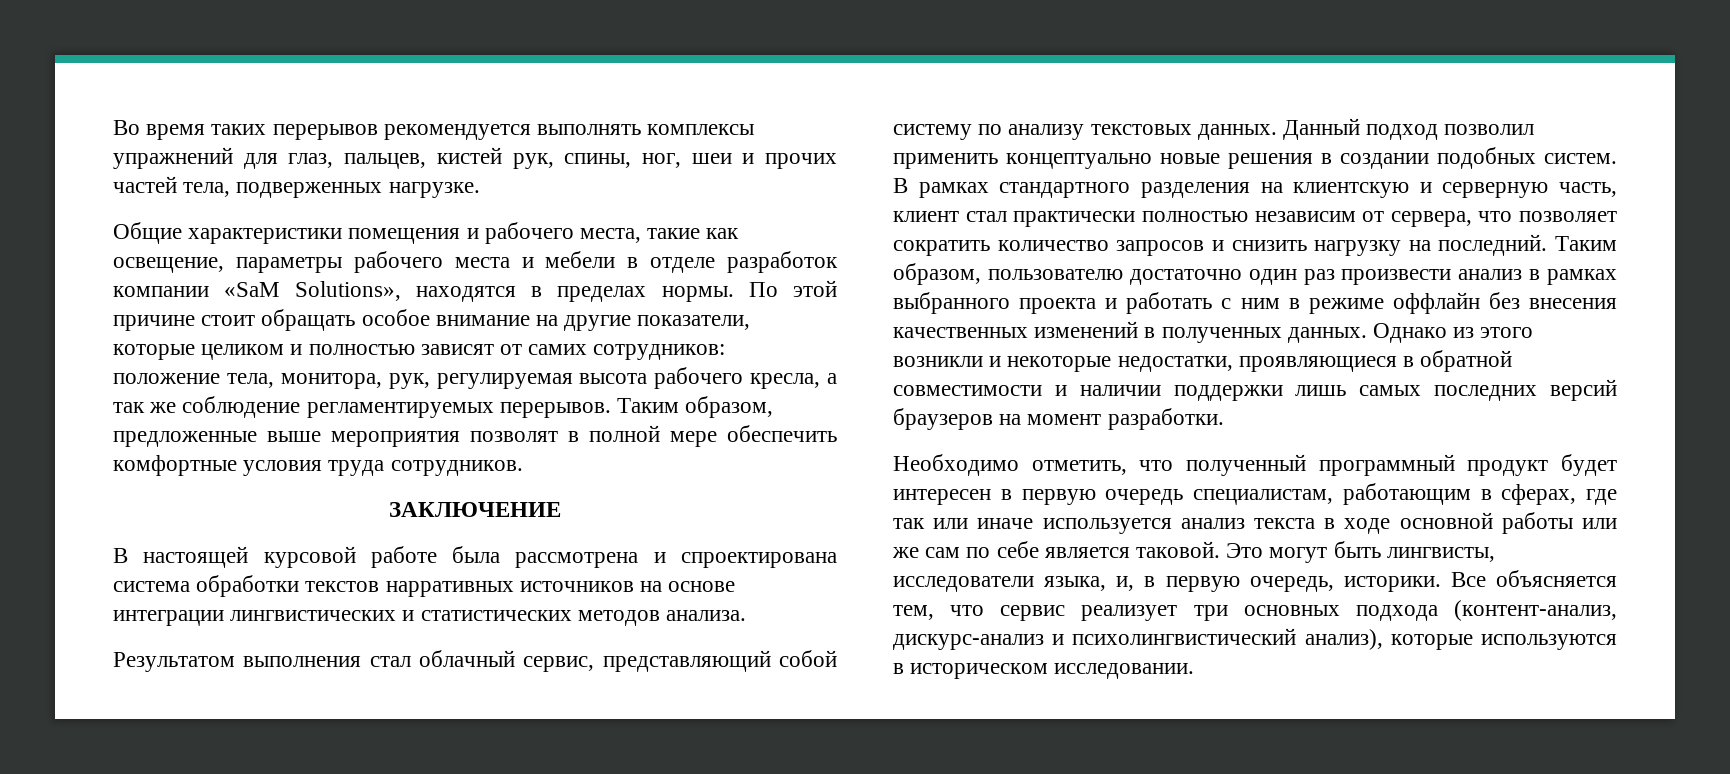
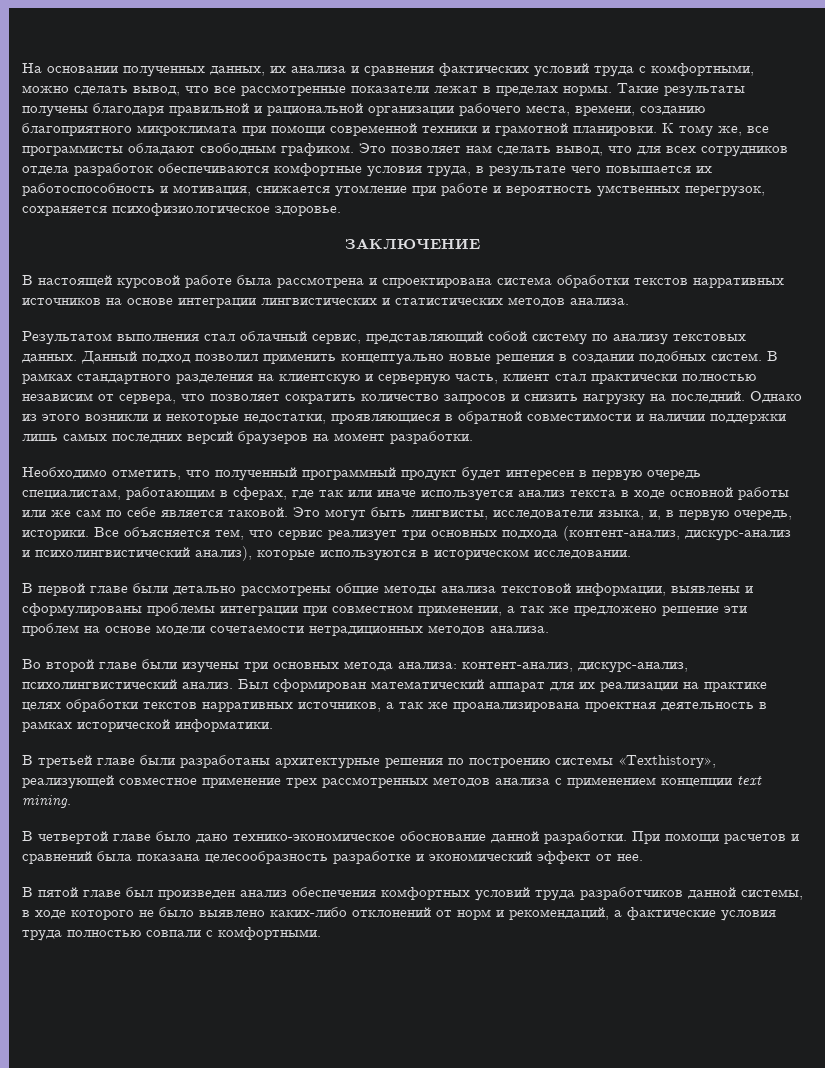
[113,120,755,140] [113,147,838,169] [113,176,480,198] [113,222,740,244] [113,251,838,273] [113,280,837,302] [113,309,751,331] [113,344,726,360] [113,367,837,389] [113,396,774,418] [113,425,837,447] [113,455,523,476] Во время таких перерывов рекомендуется выполнять комплексы упражнений для глаз, пальцев, кистей рук, спины, ног, шеи и прочих частей тела, подверженных нагрузке. // Общие характеристики помещения и рабочего места, такие как освещение, параметры рабочего места и мебели в отделе разработок компании «SaM Solutions», находятся в пределах нормы. По этой причине стоит обращать особое внимание на другие показатели, которые целиком и полностью зависят от самих сотрудников: положение тела, монитора, рук, регулируемая высота рабочего кресла, а так же соблюдение регламентируемых перерывов. Таким образом, предложенные выше мероприятия позволят в полной мере обеспечить комфортные условия труда сотрудников. -> [22,63,754,77] [22,83,745,97] [22,103,705,117] [22,123,769,137] [22,143,788,157] [22,163,712,177] [22,183,765,197] [22,203,341,216] На основании полученных данных, их анализа и сравнения фактических условий труда с комфортными, можно сделать вывод, что все рассмотренные показатели лежат в пределах нормы. Такие результаты получены благодаря правильной и рациональной организации рабочего места, времени, созданию благоприятного микроклимата при помощи современной техники и грамотной планировки. К тому же, все программисты обладают свободным графиком. Это позволяет нам сделать вывод, что для всех сотрудников отдела разработок обеспечиваются комфортные условия труда, в результате чего повышается их работоспособность и мотивация, снижается утомление при работе и вероятность умственных перегрузок, сохраняется психофизиологическое здоровье.
[1555,236,1617,251] [893,263,1617,285] [893,292,1617,314] [893,321,1367,343] Таким образом, пользователю достаточно один раз произвести анализ в рамках выбранного проекта и работать с ним в режиме оффлайн без внесения качественных изменений в полученных данных. -> (745, 397) none
(1195, 671) none -> [22,583,753,596] [22,603,747,617] [22,623,549,636] [22,659,688,673] [22,679,767,692] [22,699,767,712] [22,719,273,732] [22,755,716,769] [22,775,762,789] [22,795,71,808] [22,831,799,844] [22,851,643,864] [22,887,803,901] [22,907,776,921] [22,927,321,941] // В первой главе были детально рассмотрены общие методы анализа текстовой информации, выявлены и сформулированы проблемы интеграции при совместном применении, а так же предложено решение эти проблем на основе модели сочетаемости нетрадиционных методов анализа. // Во второй главе были изучены три основных метода анализа: контент-анализ, дискурс-анализ, психолингвистический анализ. Был сформирован математический аппарат для их реализации на практике целях обработки текстов нарративных источников, а так же проанализирована проектная деятельность в рамках исторической информатики. // В третьей главе были разработаны архитектурные решения по построению системы «Texthistory», реализующей совместное применение трех рассмотренных методов анализа с применением концепции text mining. // В четвертой главе было дано технико-экономическое обоснование данной разработки. При помощи расчетов и сравнений была показана целесообразность разработке и экономический эффект от нее. // В пятой главе был произведен анализ обеспечения комфортных условий труда разработчиков данной системы, в ходе которого не было выявлено каких-либо отклонений от норм и рекомендаций, а фактические условия труда полностью совпали с комфортными.

